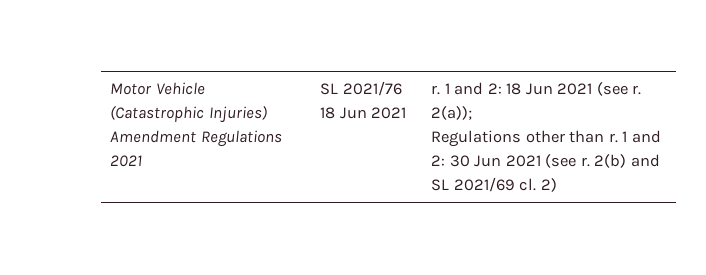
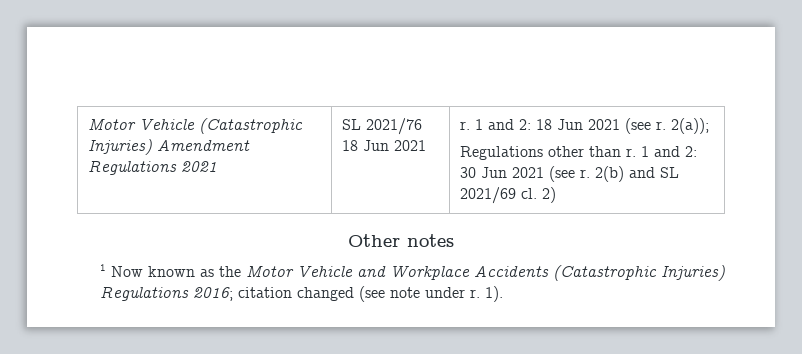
(557, 185) none -> [348,234,454,247] [99,264,726,281] [99,286,503,302] // Other notes // 1 Now known as the Motor Vehicle and Workplace Accidents (Catastrophic Injuries) Regulations 2016; citation changed (see note under r. 1).

